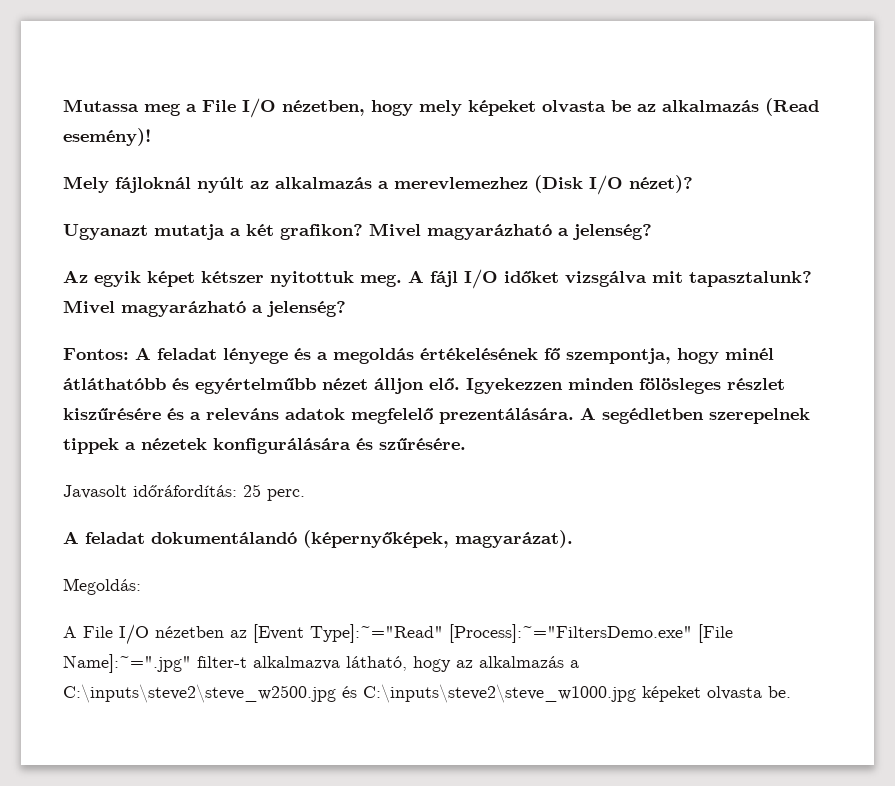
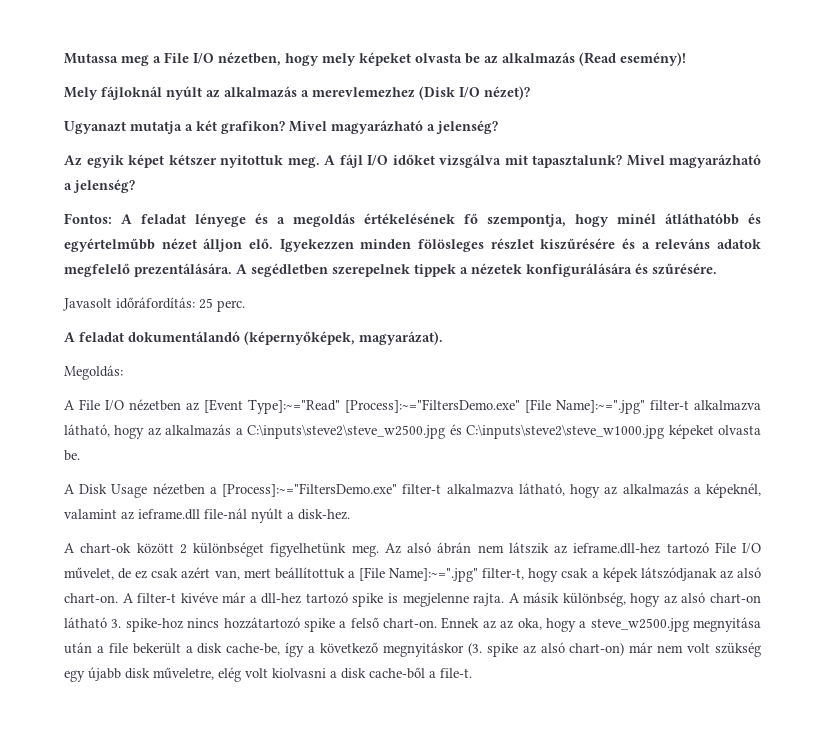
(791, 692) none -> [64,483,762,498] [64,508,350,523] [64,542,761,557] [64,567,761,582] [64,592,761,607] [64,617,761,632] [64,642,762,657] [64,667,472,682] // A Disk Usage nézetben a [Process]:~="FiltersDemo.exe" filter-t alkalmazva látható, hogy az alkalmazás a képeknél, valamint az ieframe.dll file-nál nyúlt a disk-hez. // A chart-ok között 2 különbséget figyelhetünk meg. Az alsó ábrán nem látszik az ieframe.dll-hez tartozó File I/O művelet, de ez csak azért van, mert beállítottuk a [File Name]:~=".jpg" filter-t, hogy csak a képek látszódjanak az alsó chart-on. A filter-t kivéve már a dll-hez tartozó spike is megjelenne rajta. A másik különbség, hogy az alsó chart-on látható 3. spike-hoz nincs hozzátartozó spike a felső chart-on. Ennek az az oka, hogy a steve_w2500.jpg megnyitása után a file bekerült a disk cache-be, így a következő megnyitáskor (3. spike az alsó chart-on) már nem volt szükség egy újabb disk műveletre, elég volt kiolvasni a disk cache-ből a file-t.

